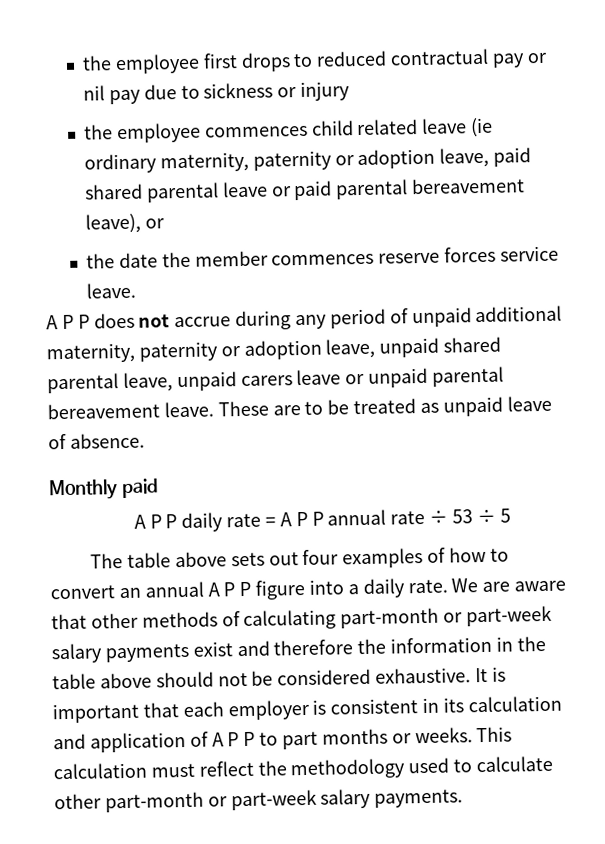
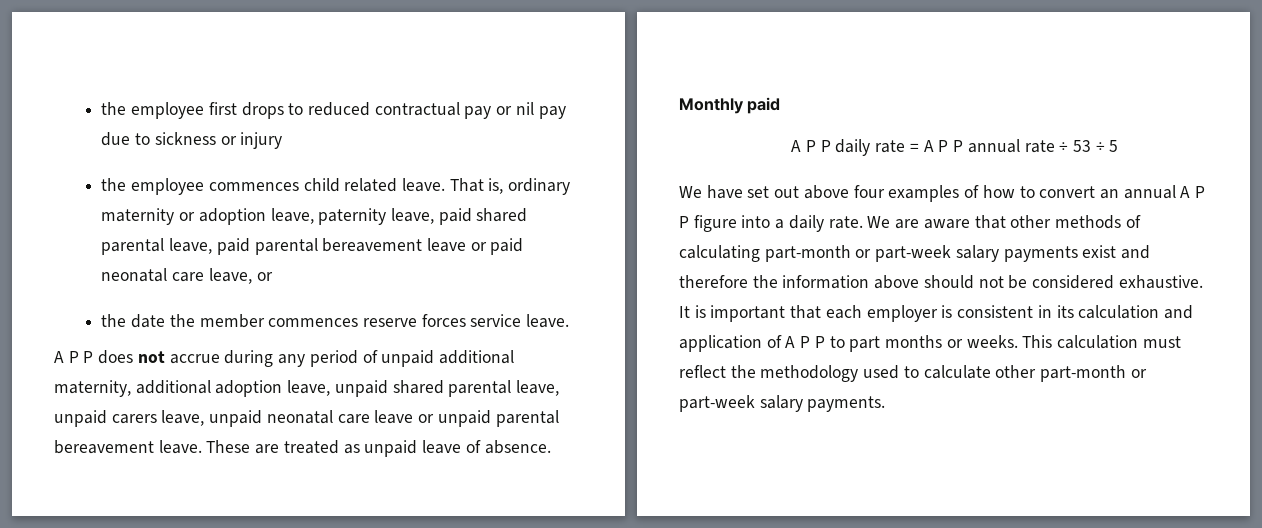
[421,117,494,138] [83,147,490,174] leave (ie ordinary maternity, paternity or adoption leave, -> [401,178,571,195] [101,208,434,225] leave. That is, ordinary maternity or adoption leave, paternity leave,
[221,177,526,201] [84,213,141,234] leave or paid parental bereavement leave), -> [169,238,524,255] [101,268,252,284] leave, paid parental bereavement leave or paid neonatal care leave,
[138,341,241,362] paternity or -> [135,380,211,394] additional
(293, 381) none -> [161,410,370,427] leave, unpaid neonatal care
[304,399,350,415] to be -> (280, 449) none
[90,551,299,569] The table above sets out -> [679,185,849,199] We have set out above
[496,635,546,652] [52,673,96,690] in the table -> (870, 282) none

